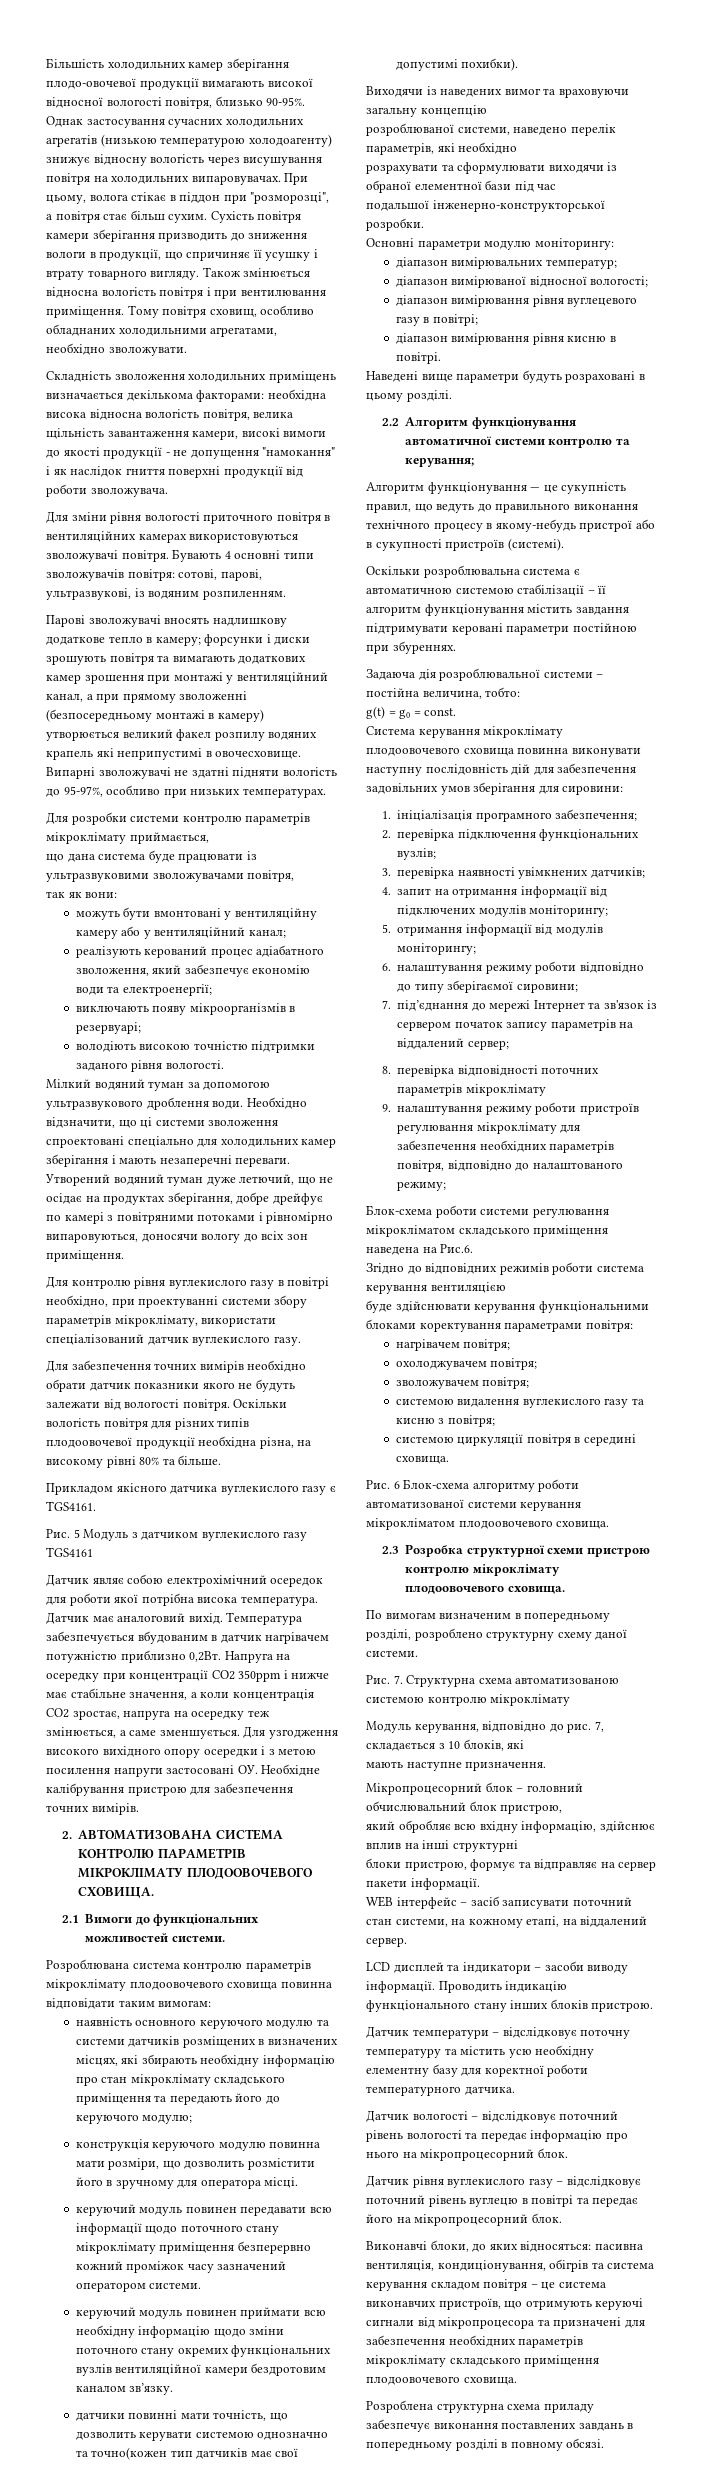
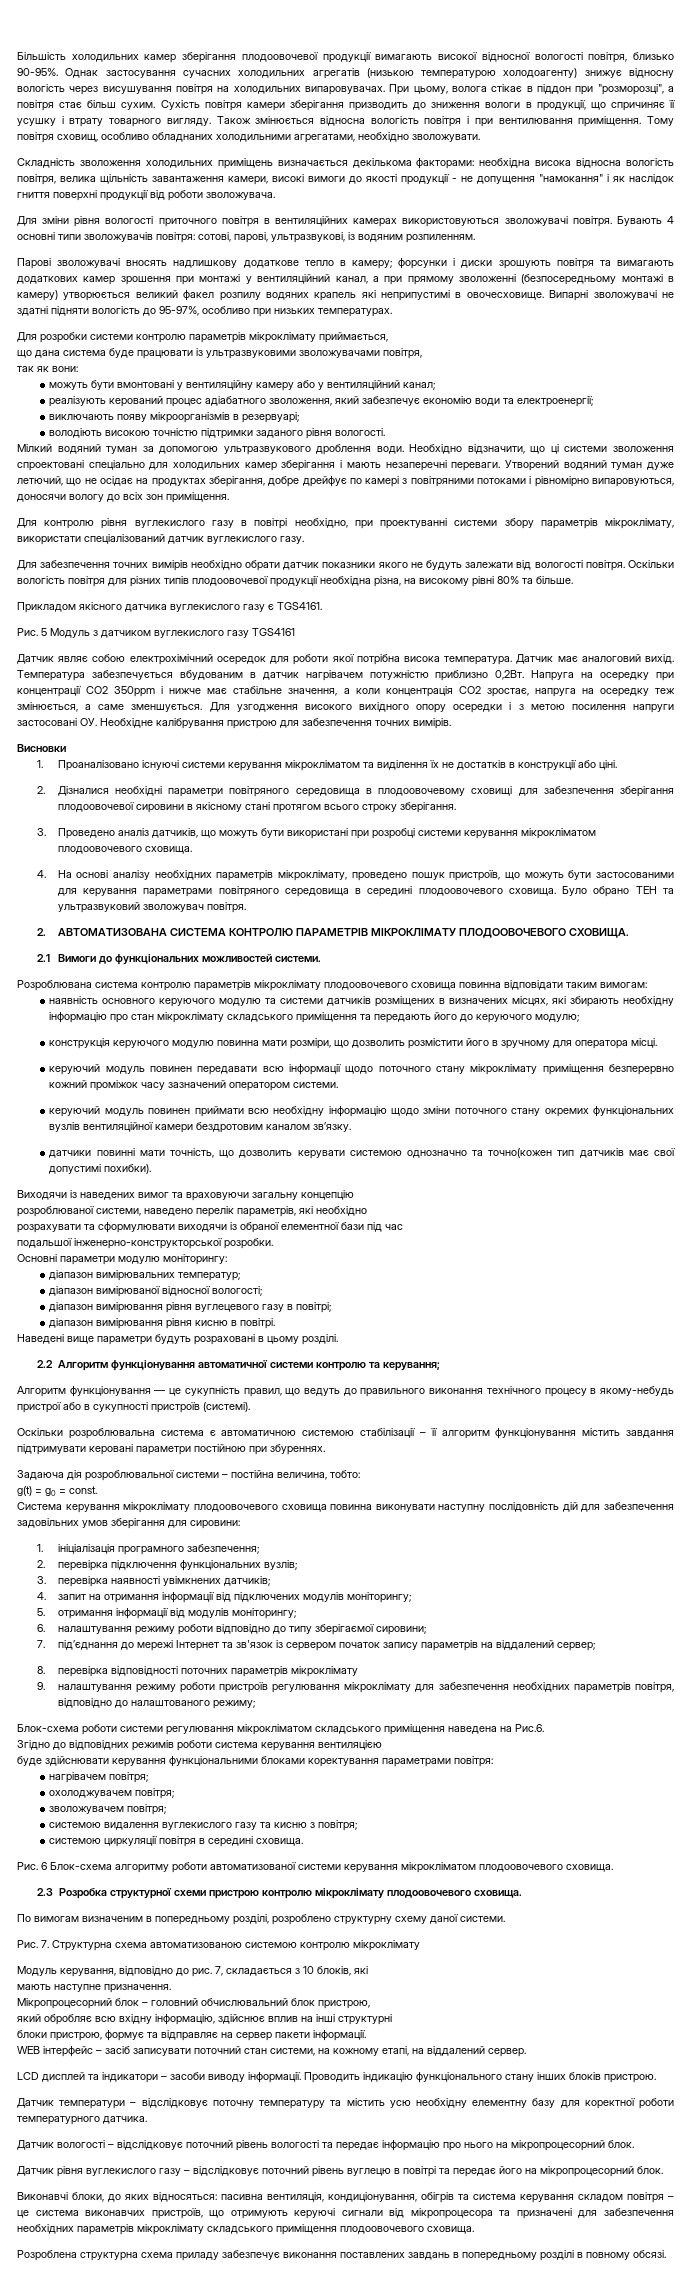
[46,78,136,89] плодо-овочевої -> [241,52,318,62] плодоовочевої
(139, 1809) none -> [17,744,66,752] [37,760,617,771] [37,786,675,797] [57,802,456,813] [37,828,596,839] [57,846,192,854] [37,870,674,881] [57,886,674,897] [57,902,246,913] // Висновки // 1. Проаналізовано існуючі системи керування мікрокліматом та виділення їх не достатків в конструкції або ціні. // 2. Дізналися необхідні параметри повітряного середовища в плодоовочевому сховищі для забезпечення зберігання плодоовочевої сировини в якісному стані протягом всього строку зберігання. // 3. Проведено аналіз датчиків, що можуть бути використані при розробці системи керування мікрокліматом плодоовочевого сховища. // 4. На основі аналізу необхідних параметрів мікроклімату, проведено пошук пристроїв, що можуть бути застосованими для керування параметрами повітряного середовища в середині плодоовочевого сховища. Було обрано ТЕН та ультразвуковий зволожувач повітря.

